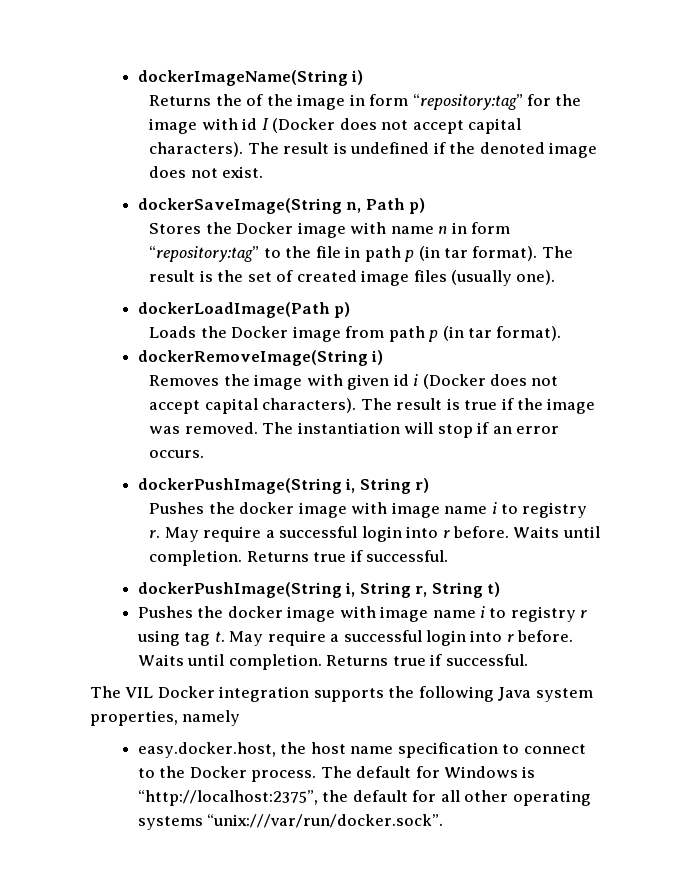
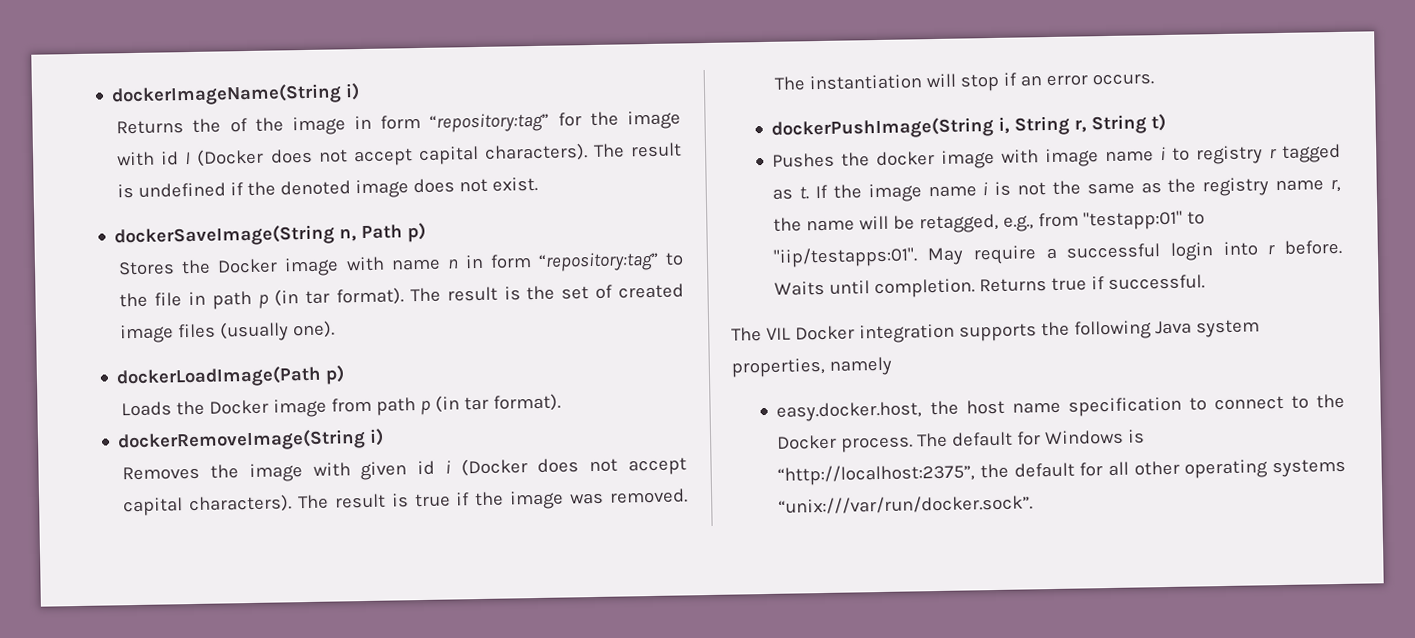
[137,478,430,494] [149,502,588,518] [149,526,600,542] [149,550,449,566] // dockerPushImage(String i, String r) // Pushes the docker image with image name i to registry r. May require a successful login into r before. Waits until completion. Returns true if successful. -> (1155, 79) none
[136,630,225,646] using tag t. -> [1282,143,1342,163] [772,177,1341,203] [773,210,1206,234] [773,246,919,268] tagged as t. If the image name i is not the same as the registry name r, the name will be retagged, e.g., from "testapp:01" to "iip/testapps:01".

